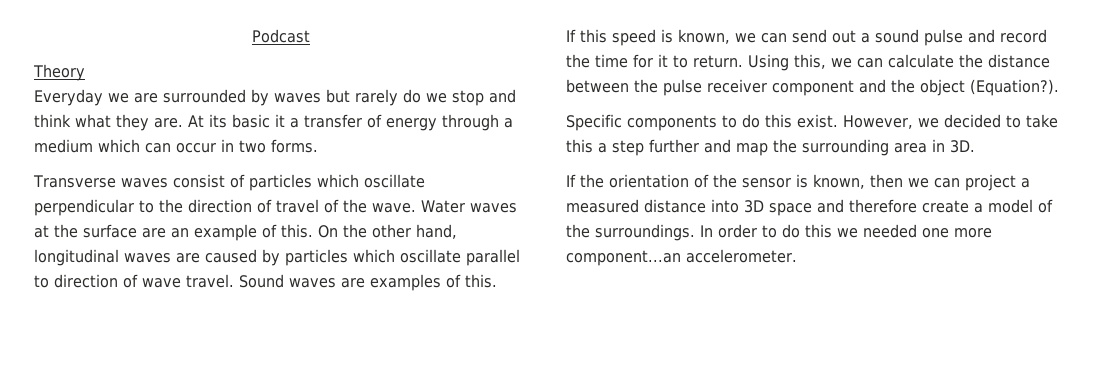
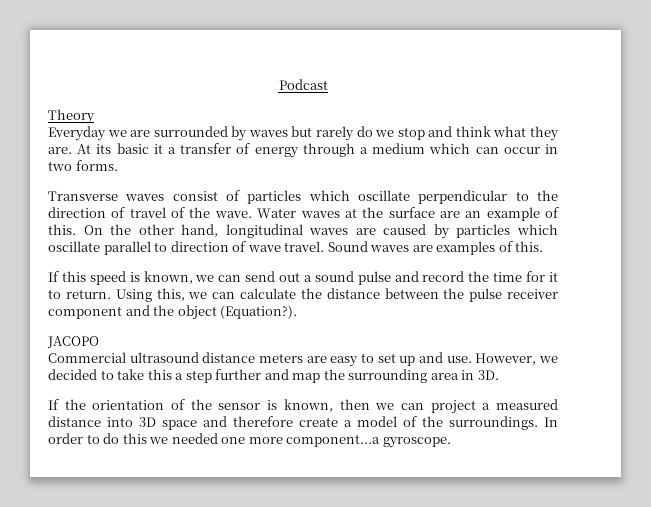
[566,114,838,131] Specific components to do this exist. -> [47,336,99,348] [48,352,472,367] JACOPO // Commercial ultrasound distance meters are easy to set up and use.
[566,249,797,266] component...an accelerometer. -> [286,434,451,448] component...a gyroscope.

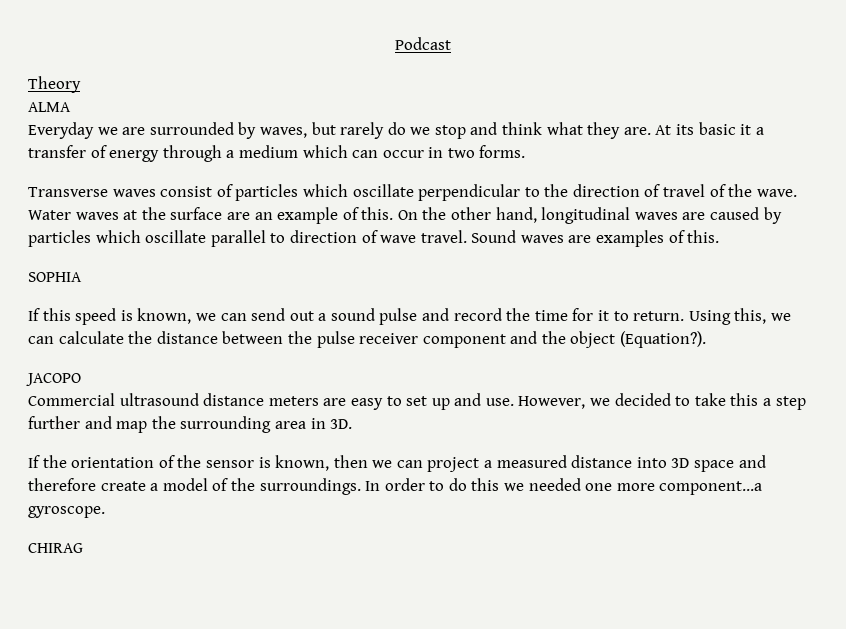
(95, 116) none -> [28,102,71,112] // ALMA
[248,130,288,137] waves -> [259,127,307,138] waves,
(544, 246) none -> [28,272,82,282] // SOPHIA
(451, 442) none -> [28,543,83,553] // CHIRAG

